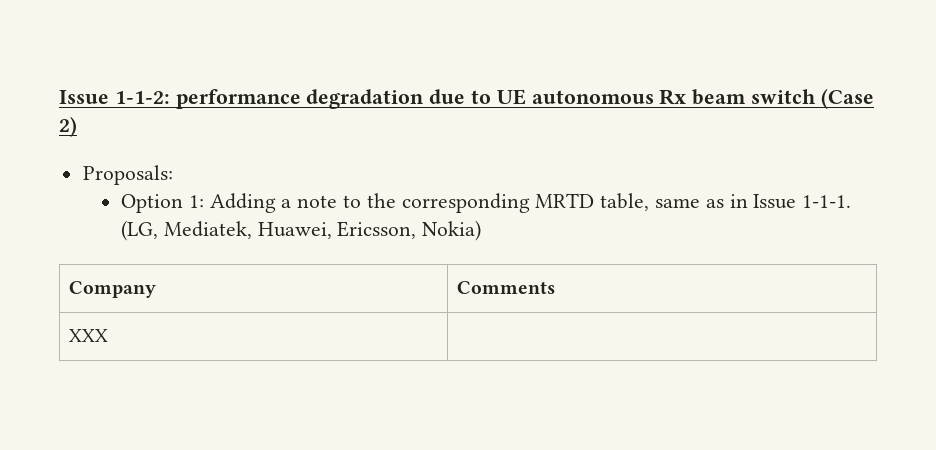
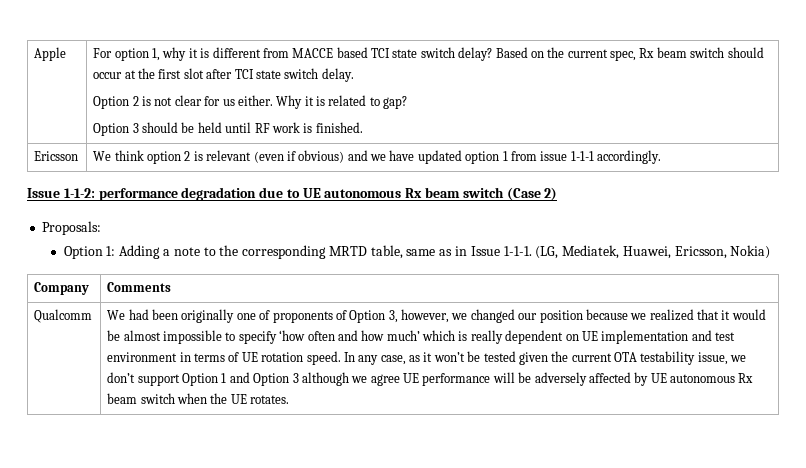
(59, 97) none -> [34,47,67,61] [93,47,764,61] [93,68,354,82] [93,95,408,109] [93,122,363,136] [34,151,79,161] [93,150,662,164] Apple | For option 1, why it is different from MACCE based TCI state switch delay? Based on the current spec, Rx beam switch should occur at the first slot after TCI state switch delay. // Option 2 is not clear for us either. Why it is related to gap? // Option 3 should be held until RF work is finished. // Ericsson | We think option 2 is relevant (even if obvious) and we have updated option 1 from issue 1-1-1 accordingly. //
[69,329,109,342] XXX | -> [34,309,93,323] [107,309,766,323] [107,330,736,344] [107,351,747,365] [107,372,754,386] [107,393,290,404] Qualcomm | We had been originally one of proponents of Option 3, however, we changed our position because we realized that it would be almost impossible to specify ‘how often and how much’ which is really dependent on UE implementation and test environment in terms of UE rotation speed. In any case, as it won’t be tested given the current OTA testability issue, we don’t support Option 1 and Option 3 although we agree UE performance will be adversely affected by UE autonomous Rx beam switch when the UE rotates.

